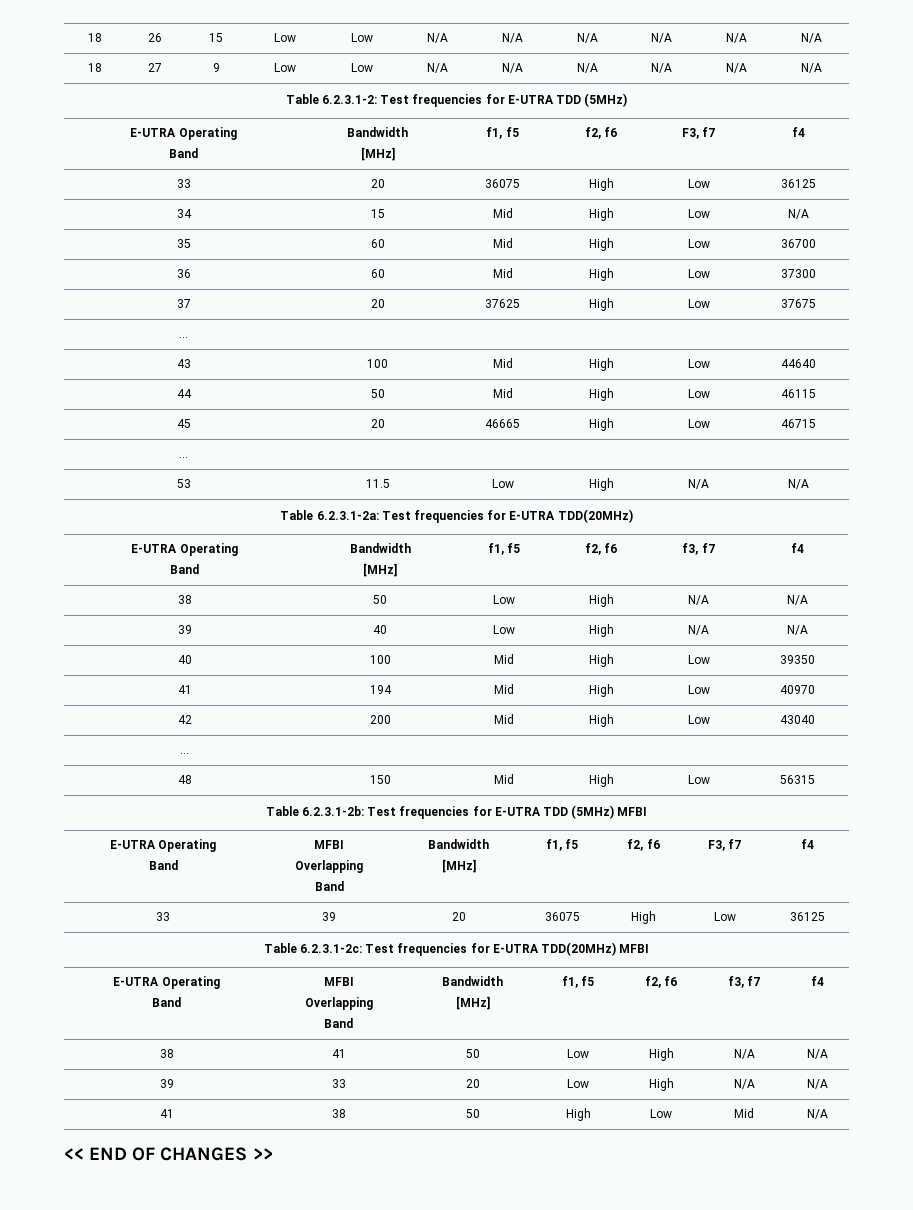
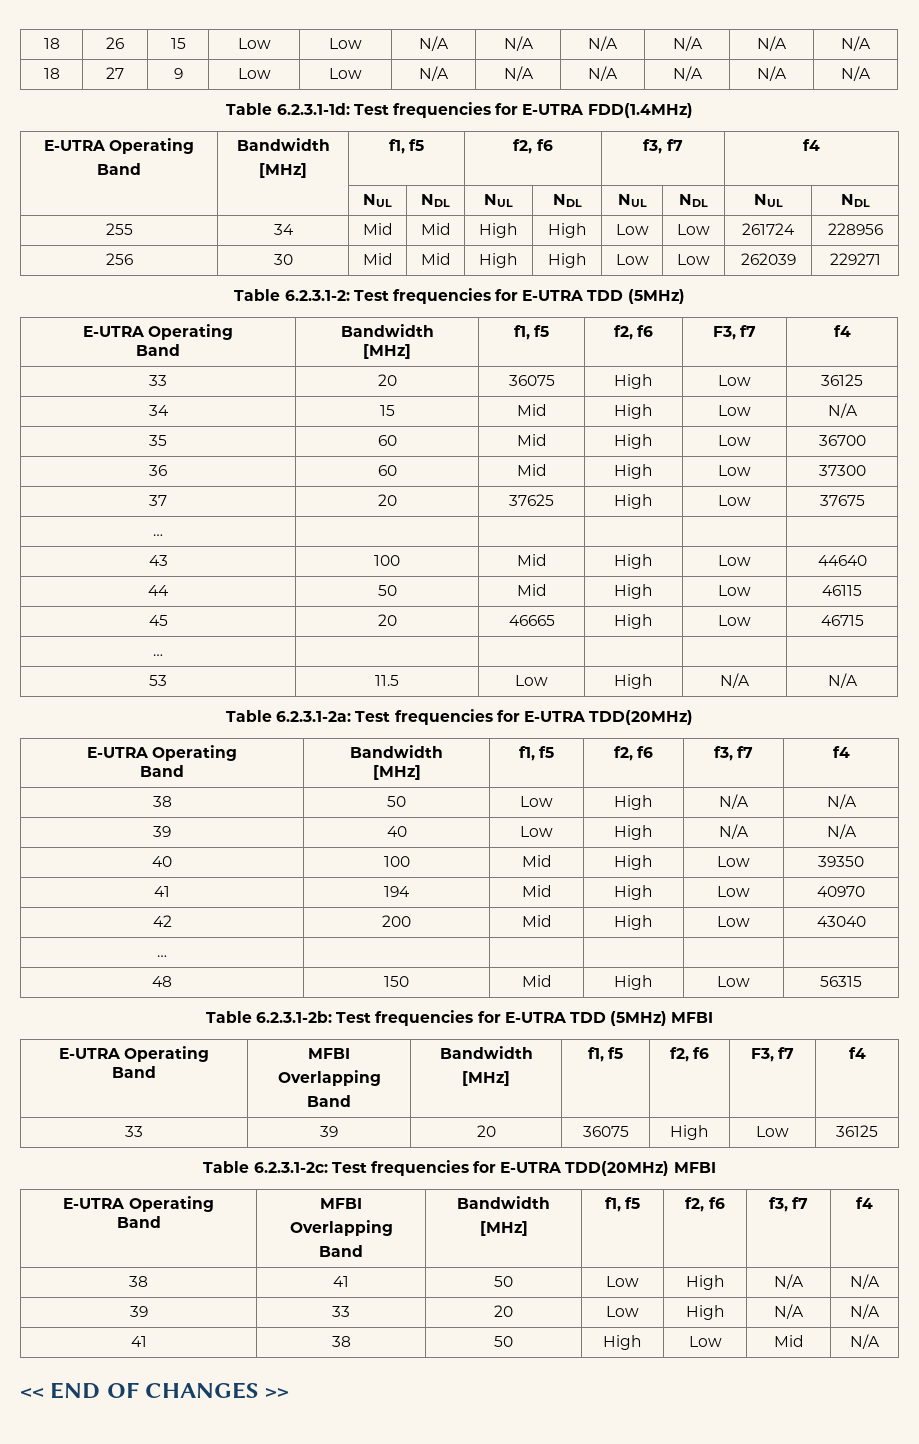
(822, 68) none -> [226,102,693,118] [43,138,195,154] [97,163,141,175] [236,138,330,151] [259,163,307,178] [388,139,425,154] [513,139,553,154] [643,139,683,154] [803,139,820,151] [363,194,392,207] [421,194,450,207] [484,194,513,207] [552,194,582,207] [617,194,647,207] [679,194,708,207] [753,194,783,207] [840,194,870,207] [105,223,133,235] [273,224,294,235] [362,223,393,235] [420,223,451,235] [479,223,518,238] [547,223,587,238] [615,224,649,235] [677,224,710,235] [742,223,795,235] [827,223,883,235] [105,253,133,265] [273,254,293,265] [362,253,393,265] [420,253,451,265] [479,253,518,268] [547,253,587,268] [615,254,649,265] [677,254,710,265] [740,253,796,265] [829,253,881,265] // Table 6.2.3.1-1d: Test frequencies for E-UTRA FDD(1.4MHz) // E-UTRA Operating // Band | Bandwidth // [MHz] | f1, f5 | f2, f6 | f3, f7 | f4 // | | NUL | NDL | NUL | NDL | NUL | NDL | NUL | NDL // 255 | 34 | Mid | Mid | High | High | Low | Low | 261724 | 228956 // 256 | 30 | Mid | Mid | High | High | Low | Low | 262039 | 229271

